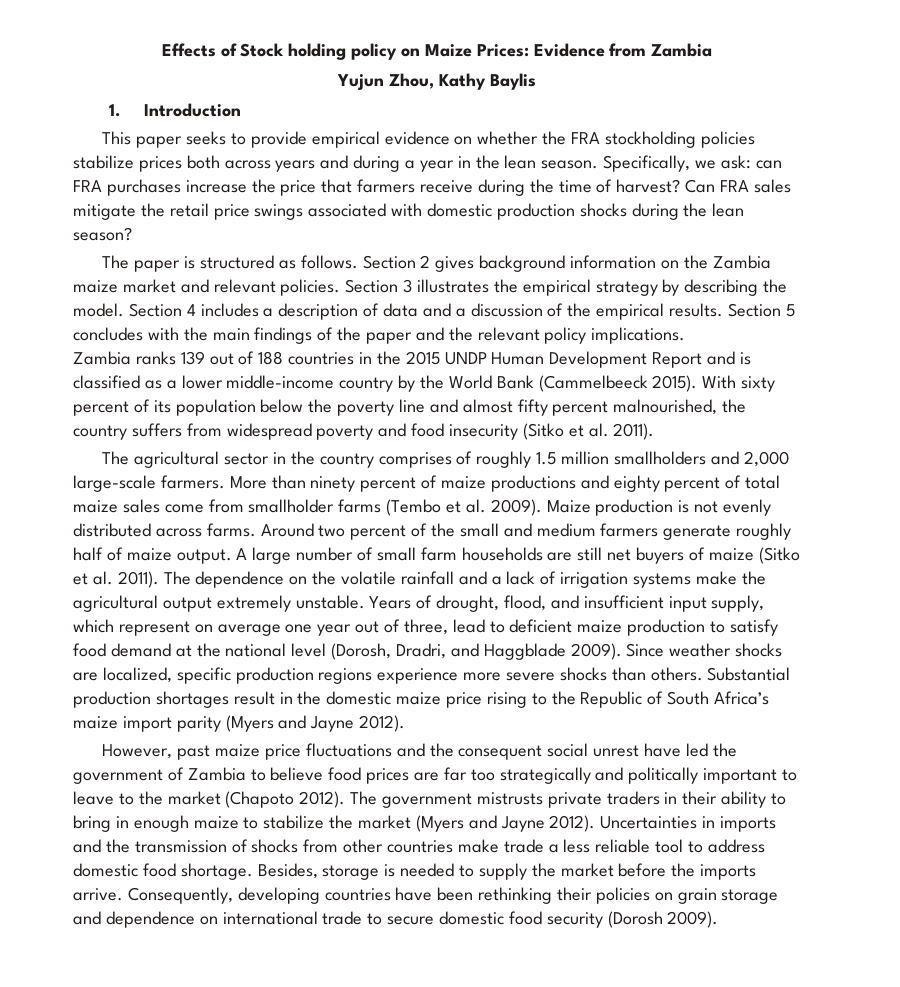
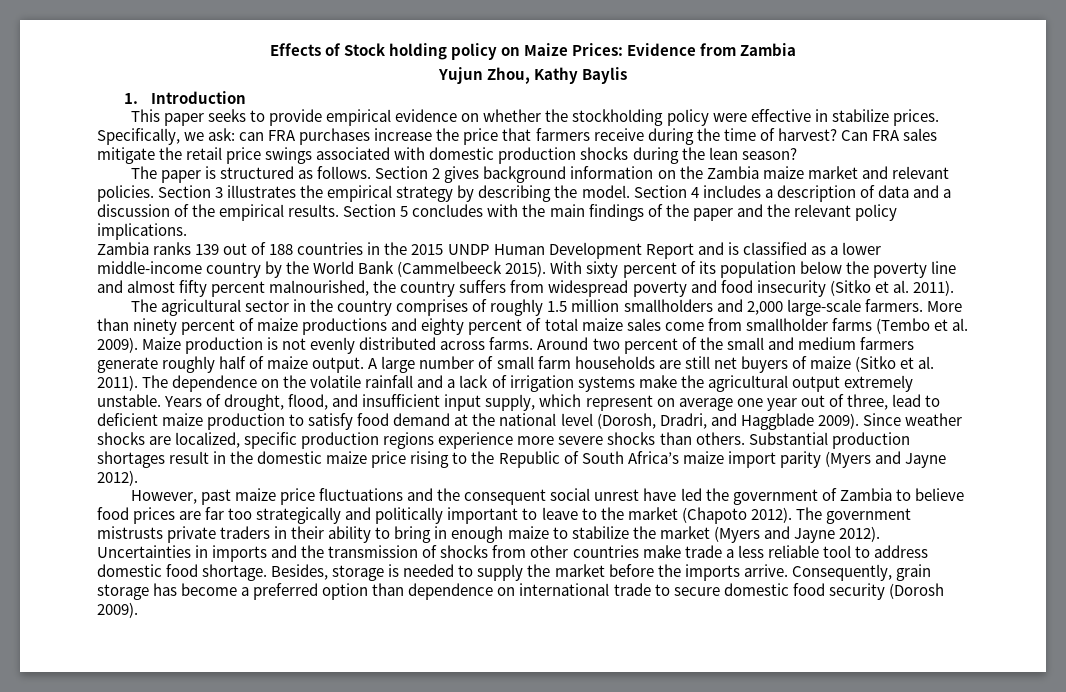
[571,131,755,148] [73,155,599,172] FRA stockholding policies stabilize prices both across years and during a year in the lean season. -> [572,109,939,126] stockholding policy were effective in stabilize prices.
[237,887,779,904] [73,911,101,925] developing countries have been rethinking their policies on grain storage and -> [895,564,931,581] [97,583,405,600] grain storage has become a preferred option than

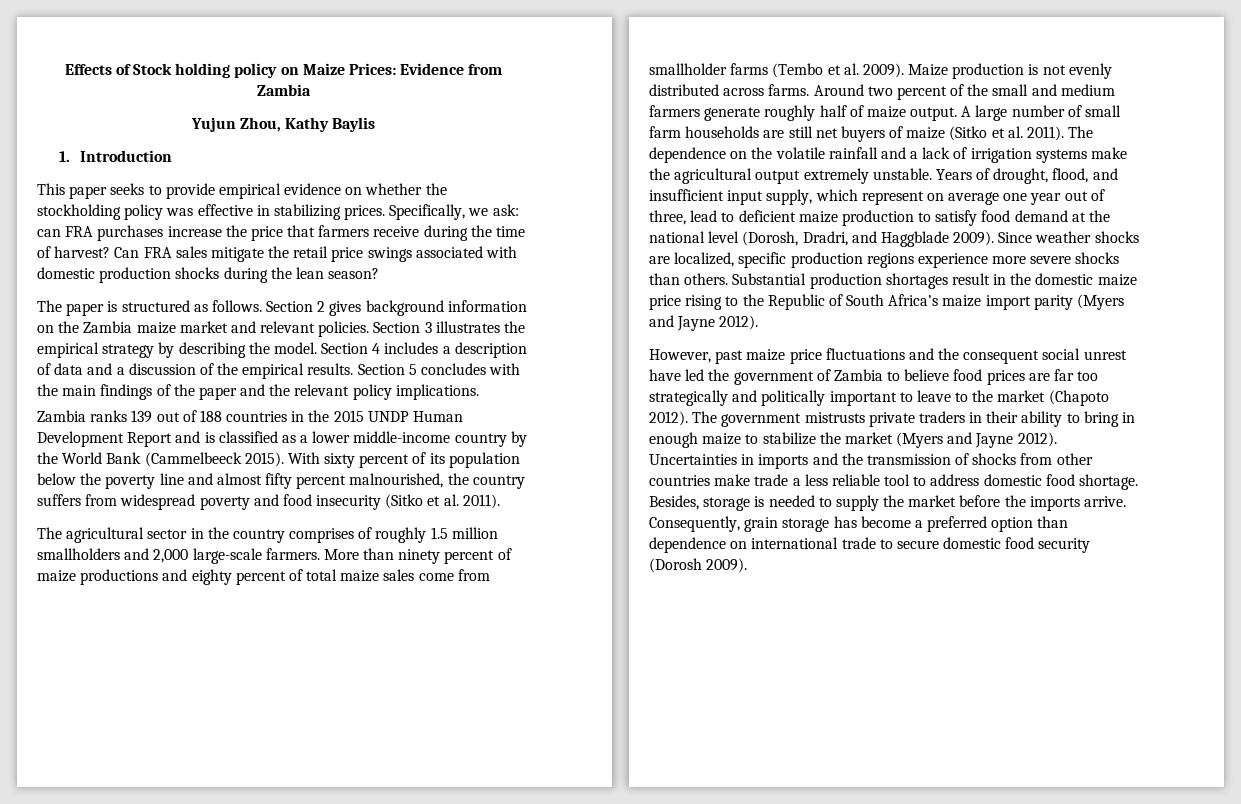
[712,113,747,122] were -> [166,208,194,216] was
[831,109,889,122] stabilize -> [273,204,341,220] stabilizing

